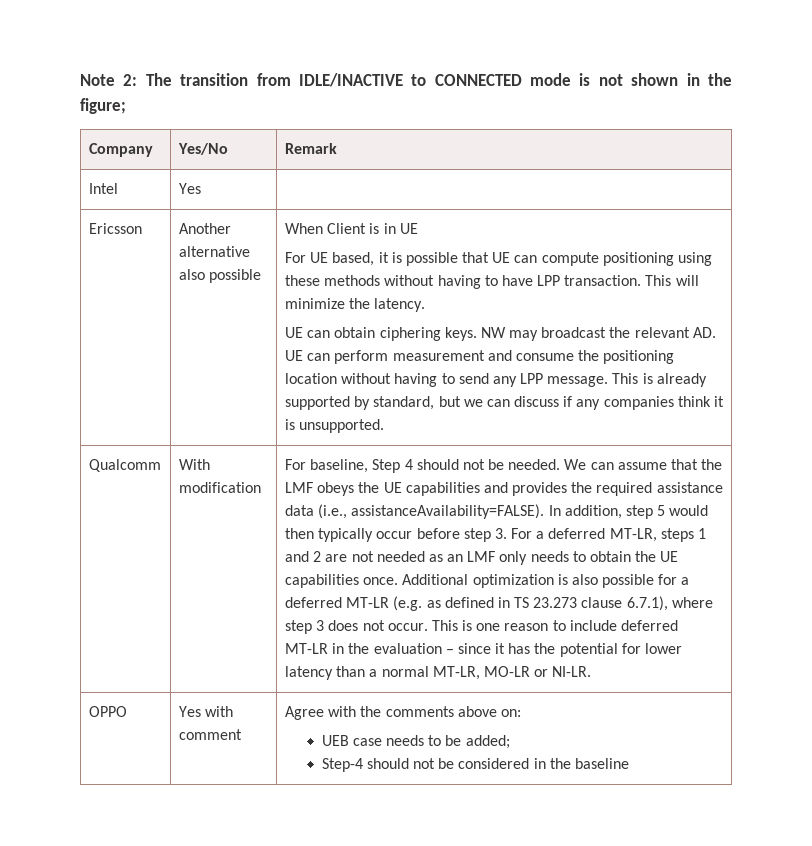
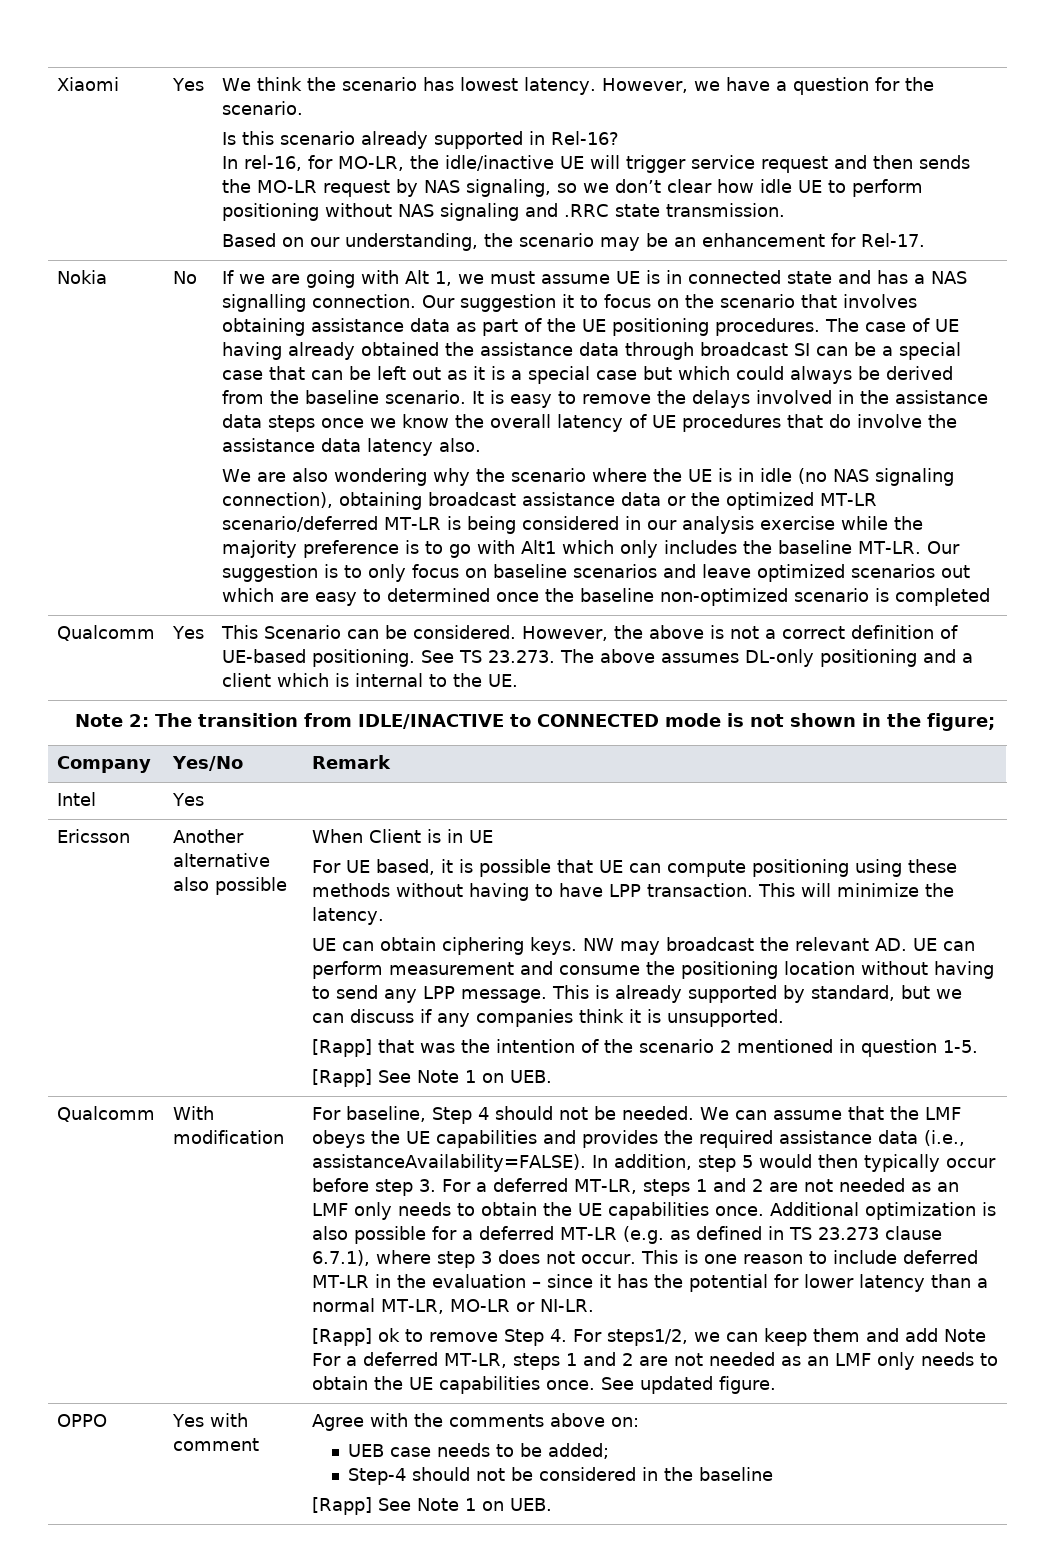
(80, 80) none -> [56,77,119,91] [171,78,204,91] [221,77,934,95] [221,101,303,115] [221,131,619,149] [221,155,970,173] [221,179,923,197] [221,203,785,221] [221,233,925,251] [56,270,107,284] [172,271,197,284] [221,270,967,288] [221,294,917,312] [221,318,959,336] [221,342,961,360] [221,366,953,384] [221,390,988,408] [221,414,957,432] [221,438,481,456] [221,468,954,486] [221,492,877,510] [221,516,923,534] [221,540,960,558] [221,564,970,582] [221,588,990,606] [56,625,155,641] [171,626,204,639] [220,625,958,641] [221,649,973,667] [221,673,518,687] Xiaomi | Yes | We think the scenario has lowest latency. However, we have a question for the scenario. // Is this scenario already supported in Rel-16? // In rel-16, for MO-LR, the idle/inactive UE will trigger service request and then sends the MO-LR request by NAS signaling, so we don’t clear how idle UE to perform positioning without NAS signaling and .RRC state transmission. // Based on our understanding, the scenario may be an enhancement for Rel-17. // Nokia | No | If we are going with Alt 1, we must assume UE is in connected state and has a NAS signalling connection. Our suggestion it to focus on the scenario that involves obtaining assistance data as part of the UE positioning procedures. The case of UE having already obtained the assistance data through broadcast SI can be a special case that can be left out as it is a special case but which could always be derived from the baseline scenario. It is easy to remove the delays involved in the assistance data steps once we know the overall latency of UE procedures that do involve the assistance data latency also. // We are also wondering why the scenario where the UE is in idle (no NAS signaling connection), obtaining broadcast assistance data or the optimized MT-LR scenario/deferred MT-LR is being considered in our analysis exercise while the majority preference is to go with Alt1 which only includes the baseline MT-LR. Our suggestion is to only focus on baseline scenarios and leave optimized scenarios out which are easy to determined once the baseline non-optimized scenario is completed // Qualcomm | Yes | This Scenario can be considered. However, the above is not a correct definition of UE-based positioning. See TS 23.273. The above assumes DL-only positioning and a client which is internal to the UE. //
(385, 426) none -> [311,1039,978,1057] [311,1069,552,1087] // [Rapp] that was the intention of the scenario 2 mentioned in question 1-5. // [Rapp] See Note 1 on UEB.
(592, 671) none -> [311,1328,986,1346] [311,1352,998,1370] [311,1376,776,1394] // [Rapp] ok to remove Step 4. For steps1/2, we can keep them and add Note For a deferred MT-LR, steps 1 and 2 are not needed as an LMF only needs to obtain the UE capabilities once. See updated figure.
(629, 763) none -> [311,1497,552,1515] // [Rapp] See Note 1 on UEB.

